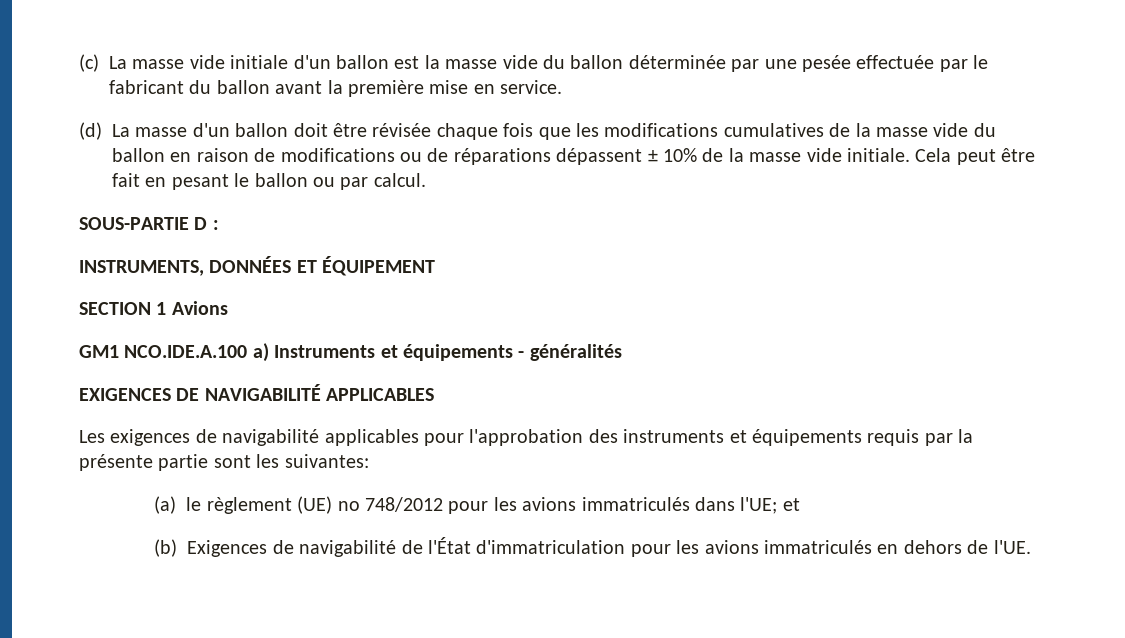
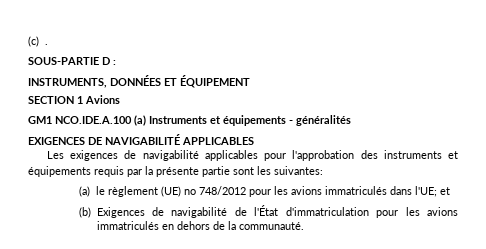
[109,55,989,72] [109,80,563,97] [79,122,996,140] [112,148,1036,165] [112,173,426,190] La masse vide initiale d'un ballon est la masse vide du ballon déterminée par une pesée effectuée par le fabricant du ballon avant la première mise en service. // (d) La masse d'un ballon doit être révisée chaque fois que les modifications cumulatives de la masse vide du ballon en raison de modifications ou de réparations dépassent ± 10% de la masse vide initiale. Cela peut être fait en pesant le ballon ou par calcul. -> [45,44,49,45] .
[252,343,269,362] a) -> [134,115,146,126] (a)
[993,540,1031,554] l'UE. -> [227,221,304,230] la communauté.

